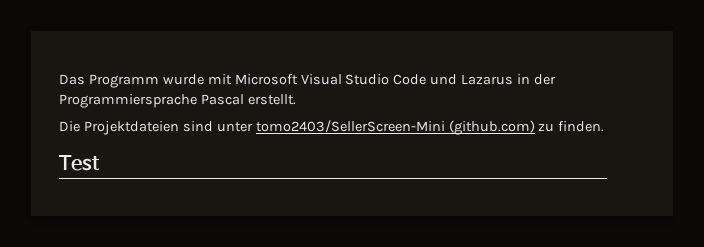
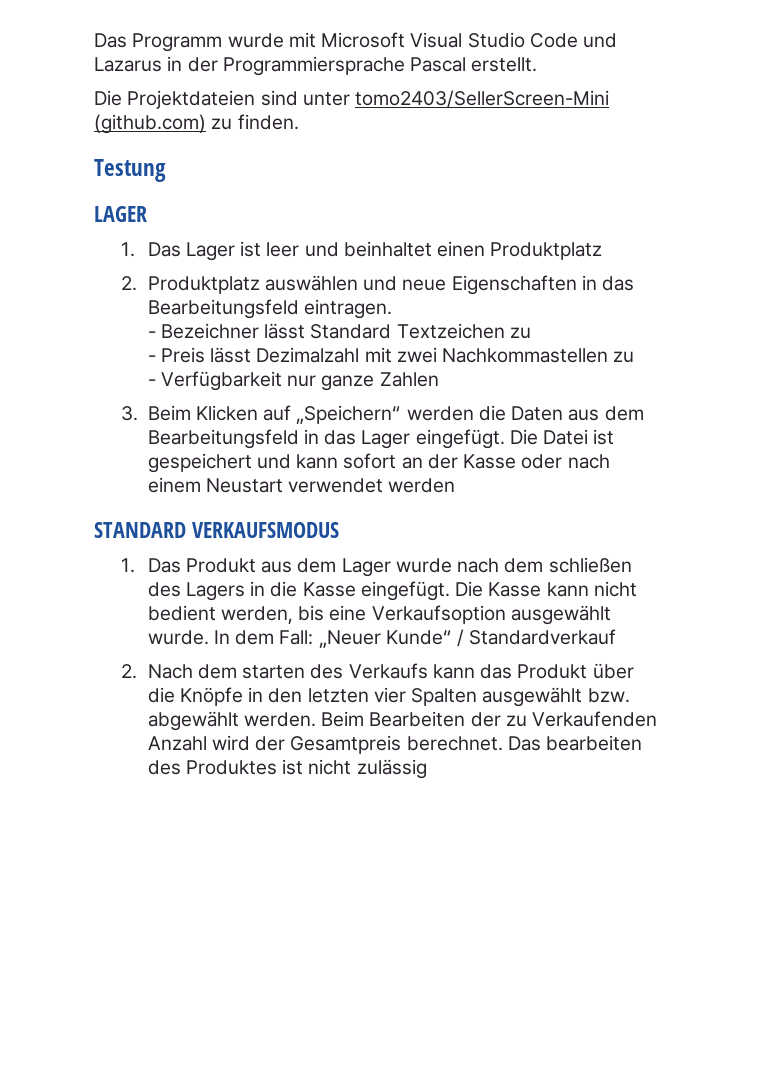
[59,155,100,171] Test -> [94,159,166,182] [94,206,147,222] [120,241,603,261] [120,275,635,295] [147,299,392,319] [147,323,531,339] [147,347,635,363] [147,371,439,391] [120,405,644,424] [147,429,615,449] [147,453,610,473] [147,477,456,493] [94,522,339,538] [120,557,632,577] [147,581,637,601] [147,605,611,625] [147,629,617,648] [120,663,634,679] [147,687,630,707] [147,711,658,731] [147,735,643,754] [147,759,427,779] Testung // LAGER // 1. Das Lager ist leer und beinhaltet einen Produktplatz // 2. Produktplatz auswählen und neue Eigenschaften in das Bearbeitungsfeld eintragen. // - Bezeichner lässt Standard Textzeichen zu // - Preis lässt Dezimalzahl mit zwei Nachkommastellen zu // - Verfügbarkeit nur ganze Zahlen // 3. Beim Klicken auf „Speichern“ werden die Daten aus dem Bearbeitungsfeld in das Lager eingefügt. Die Datei ist gespeichert und kann sofort an der Kasse oder nach einem Neustart verwendet werden // STANDARD VERKAUFSMODUS // 1. Das Produkt aus dem Lager wurde nach dem schließen des Lagers in die Kasse eingefügt. Die Kasse kann nicht bedient werden, bis eine Verkaufsoption ausgewählt wurde. In dem Fall: „Neuer Kunde“ / Standardverkauf // 2. Nach dem starten des Verkaufs kann das Produkt über die Knöpfe in den letzten vier Spalten ausgewählt bzw. abgewählt werden. Beim Bearbeiten der zu Verkaufenden Anzahl wird der Gesamtpreis berechnet. Das bearbeiten des Produktes ist nicht zulässig

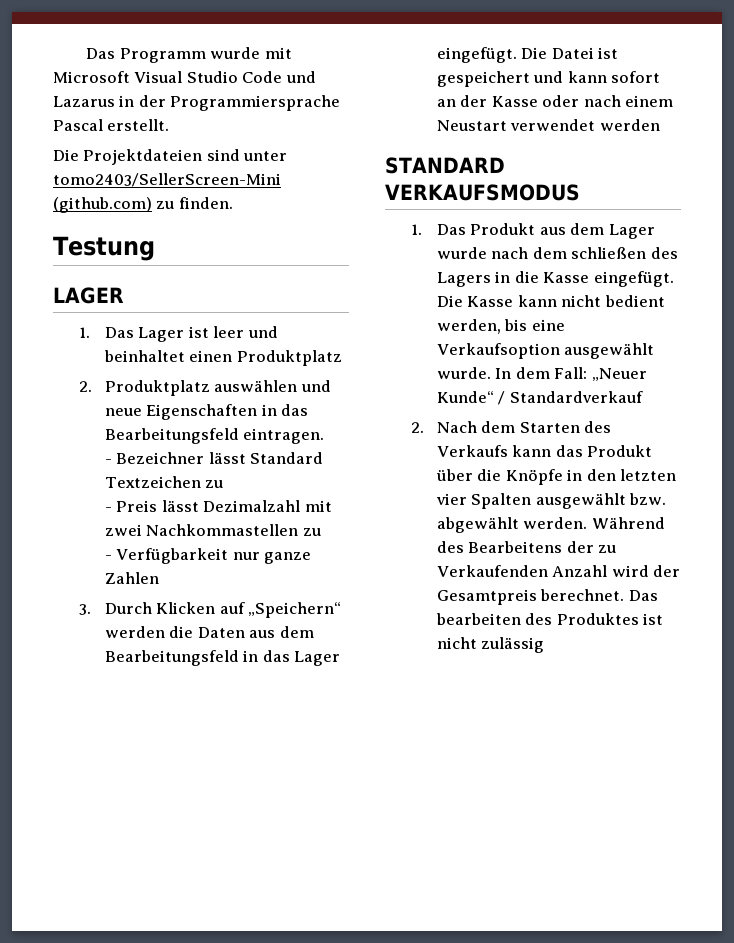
[147,405,191,421] Beim -> [104,602,152,614] Durch
[242,665,306,679] starten -> [519,422,580,433] Starten
[321,711,466,727] Beim Bearbeiten -> [591,517,665,529] [436,541,563,553] Während des Bearbeitens

